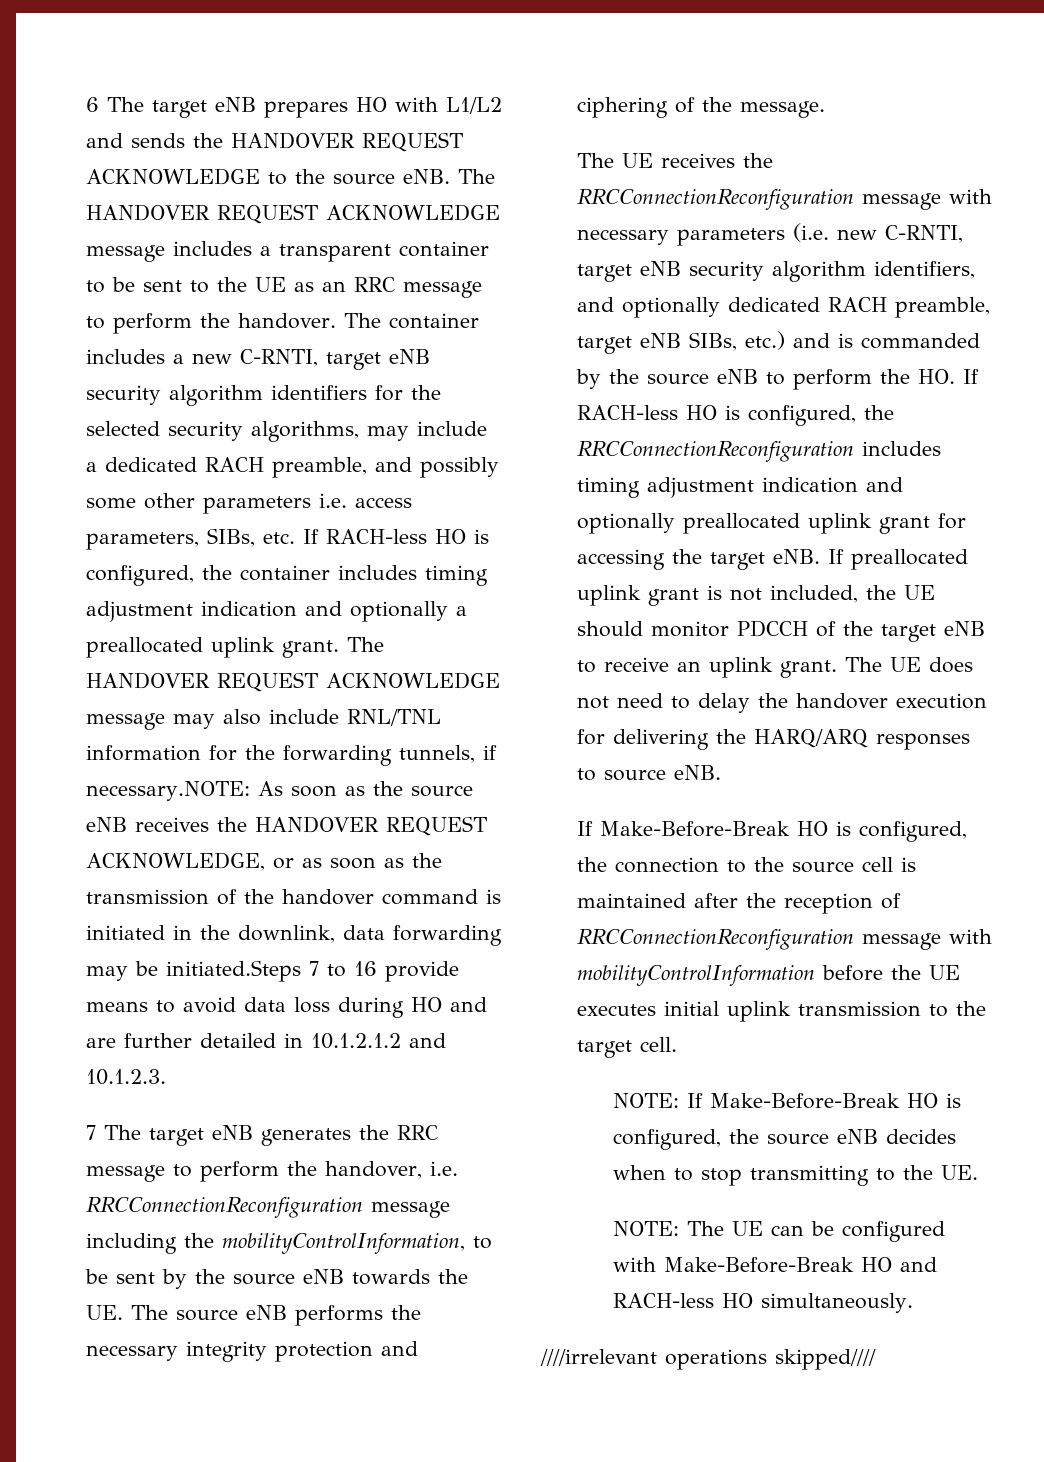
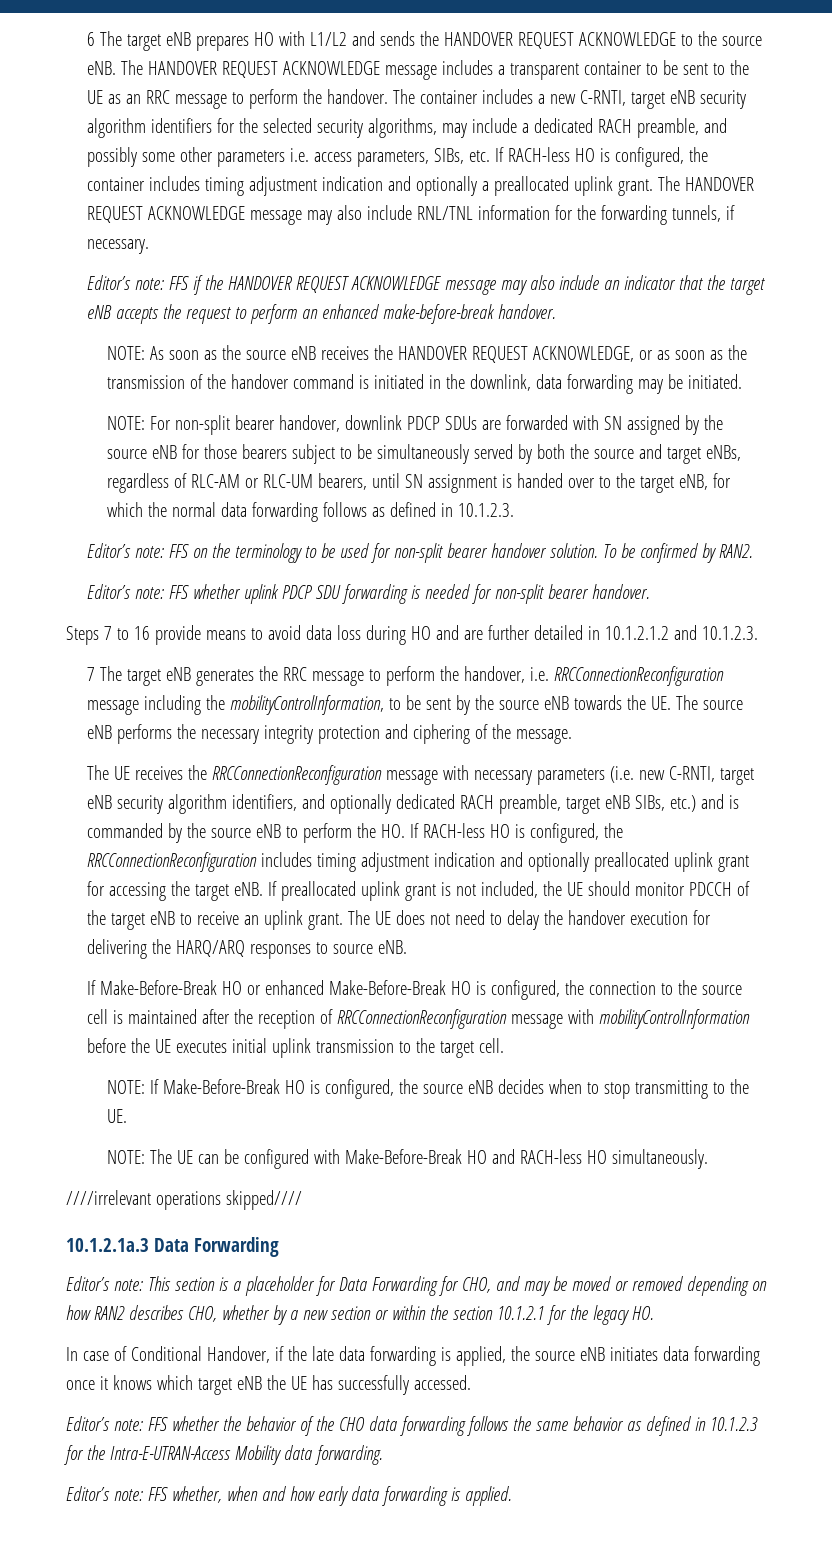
[86,781,251,801] necessary.NOTE: -> [86,239,149,254] [86,275,765,295] [86,304,556,324] [107,346,146,360] necessary. // Editor’s note: FFS if the HANDOVER REQUEST ACKNOWLEDGE message may also include an indicator that the target eNB accepts the request to perform an enhanced make-before-break handover. // NOTE:
[166,960,302,982] initiated.Steps -> [688,374,743,389] [107,415,724,435] [107,444,742,464] [107,473,732,493] [107,502,515,522] [86,543,753,563] [86,584,650,604] [66,626,99,645] initiated. // NOTE: For non-split bearer handover, downlink PDCP SDUs are forwarded with SN assigned by the source eNB for those bearers subject to be simultaneously served by both the source and target eNBs, regardless of RLC-AM or RLC-UM bearers, until SN assignment is handed over to the target eNB, for which the normal data forwarding follows as defined in 10.1.2.3. // Editor’s note: FFS on the terminology to be used for non-split bearer handover solution. To be confirmed by RAN2. // Editor’s note: FFS whether uplink PDCP SDU forwarding is needed for non-split bearer handover. // Steps
(829, 828) none -> [246,980,471,995] or enhanced Make-Before-Break HO
(876, 1359) none -> [66,1237,279,1257] [66,1276,767,1296] [66,1305,654,1325] [66,1346,760,1366] [66,1375,471,1395] [66,1416,758,1436] [64,1445,383,1465] [66,1486,512,1506] // 10.1.2.1a.3 Data Forwarding // Editor’s note: This section is a placeholder for Data Forwarding for CHO, and may be moved or removed depending on how RAN2 describes CHO, whether by a new section or within the section 10.1.2.1 for the legacy HO. // In case of Conditional Handover, if the late data forwarding is applied, the source eNB initiates data forwarding once it knows which target eNB the UE has successfully accessed. // Editor’s note: FFS whether the behavior of the CHO data forwarding follows the same behavior as defined in 10.1.2.3 for the Intra-E-UTRAN-Access Mobility data forwarding. // Editor’s note: FFS whether, when and how early data forwarding is applied.

